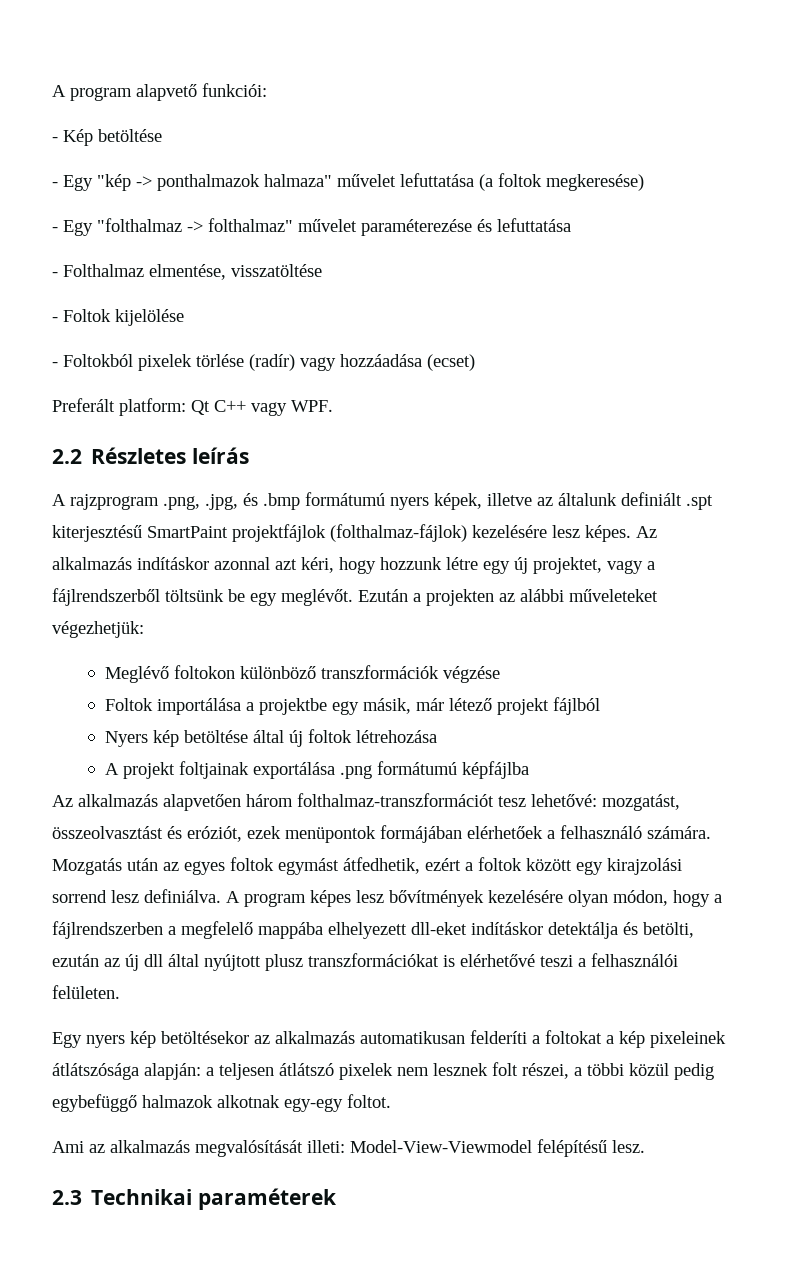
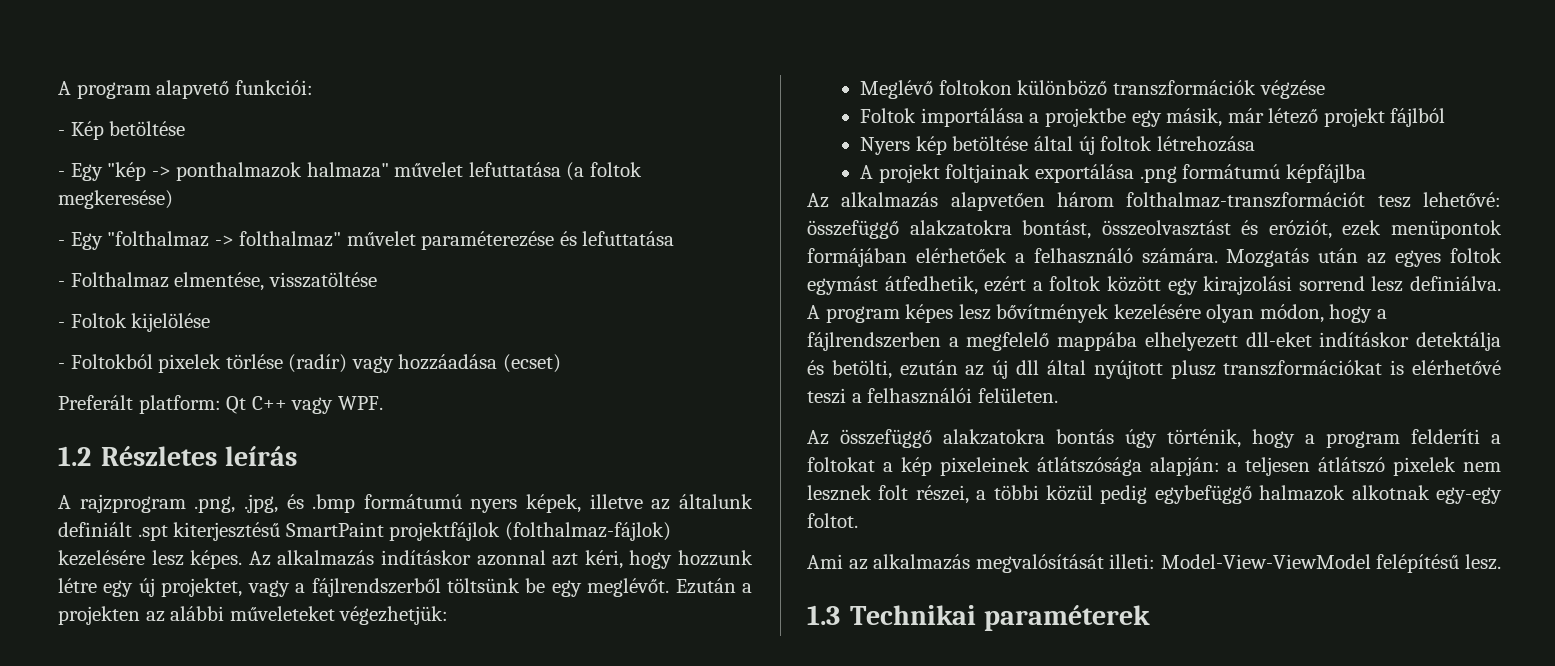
[52,449,82,464] 2.2 -> [58,446,91,466] 1.2
[602,794,680,811] mozgatást, -> [807,220,1092,239] összefüggő alakzatokra bontást,
[52,1031,465,1048] Egy nyers kép betöltésekor az alkalmazás automatikusan -> [807,429,1400,448] Az összefüggő alakzatokra bontás úgy történik, hogy a program
[350,1140,532,1153] Model-View-Viewmodel -> [1160,554,1371,569] Model-View-ViewModel
[52,1190,82,1205] 2.3 -> [807,605,840,625] 1.3

